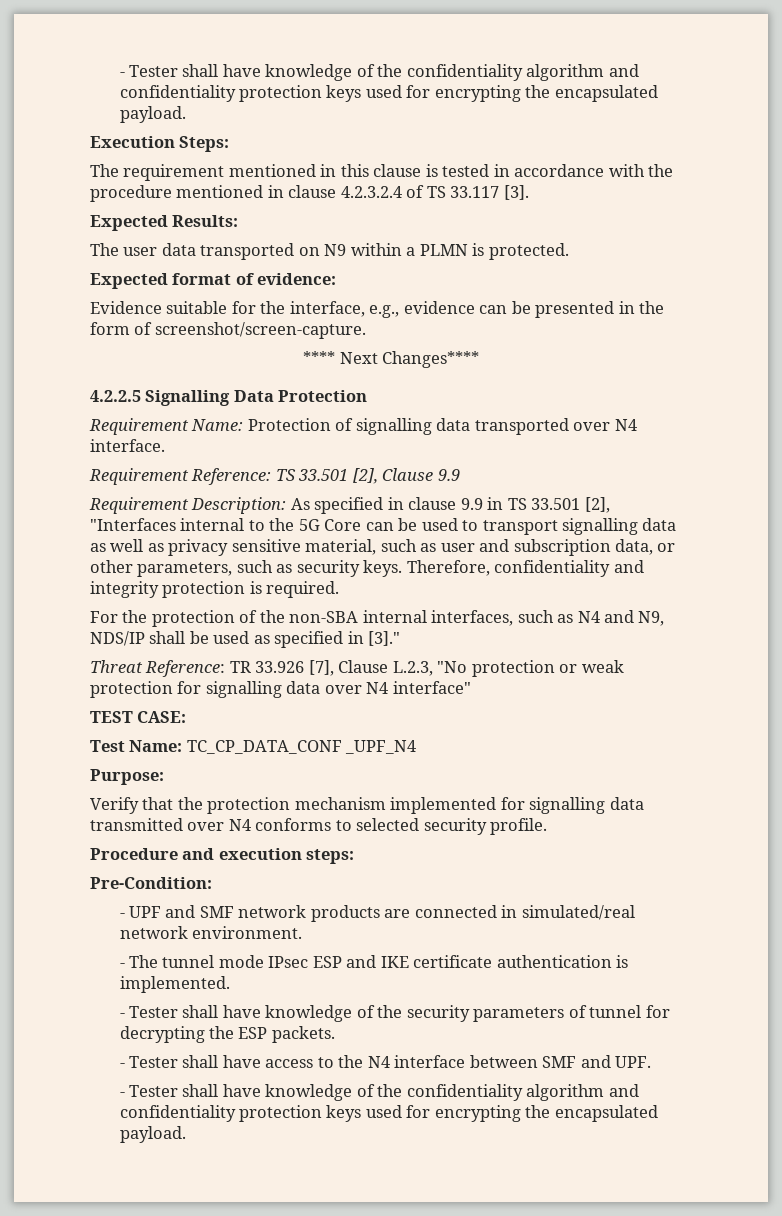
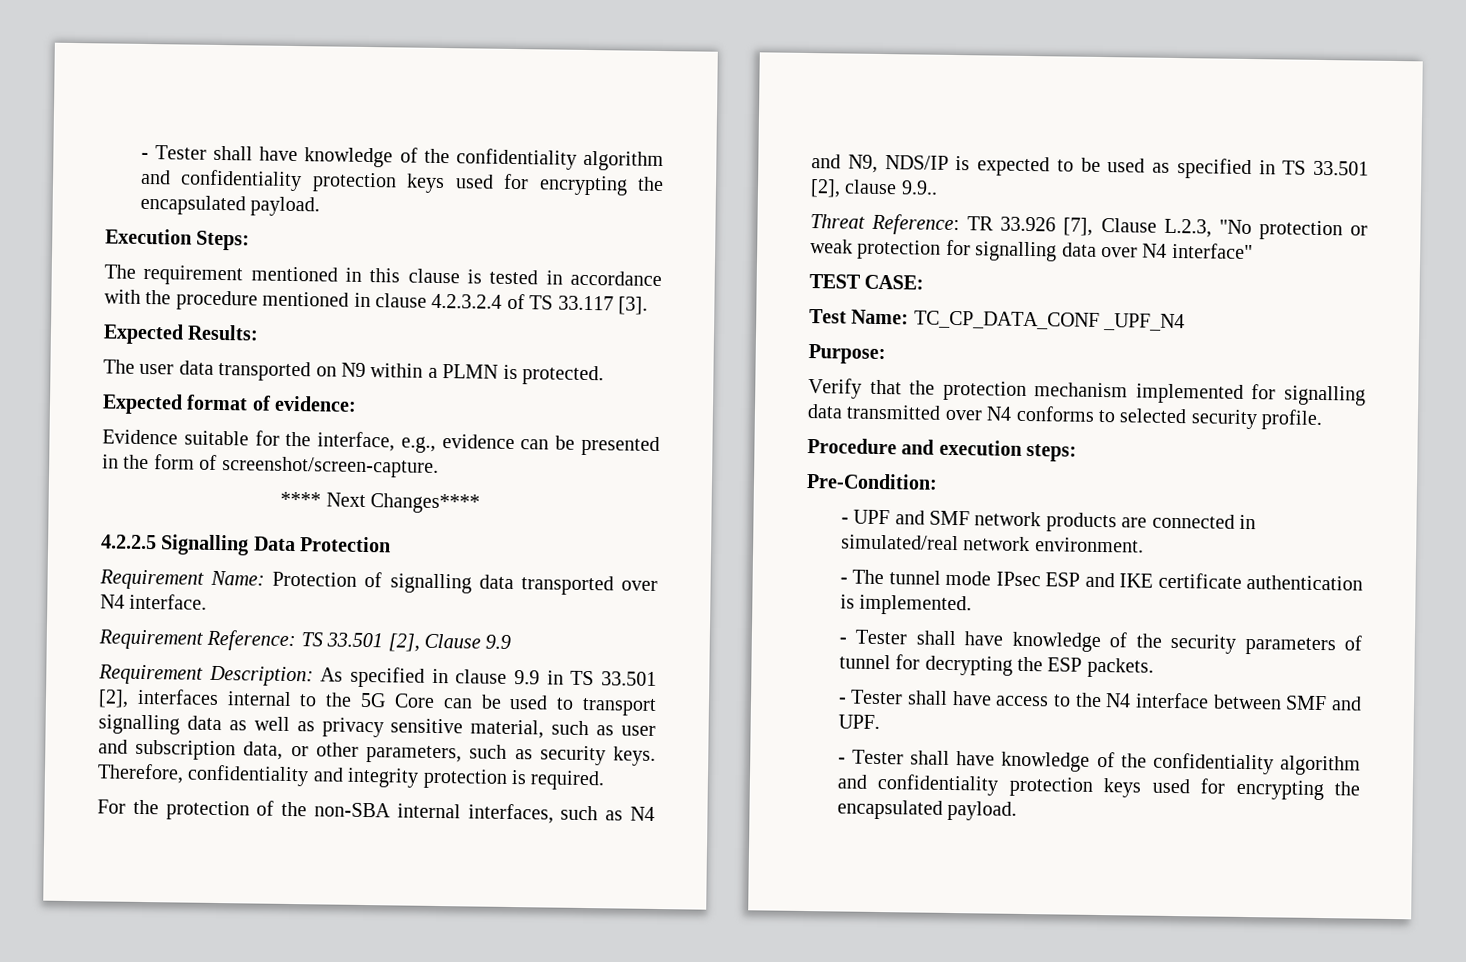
[90,518,176,531] "Interfaces -> [136,688,219,706] interfaces
[149,631,186,644] shall -> [955,155,1074,177] is expected to
[368,631,401,646] [3]." -> [1282,160,1369,176] [810,179,938,198] TS 33.501 [2], clause 9.9..

